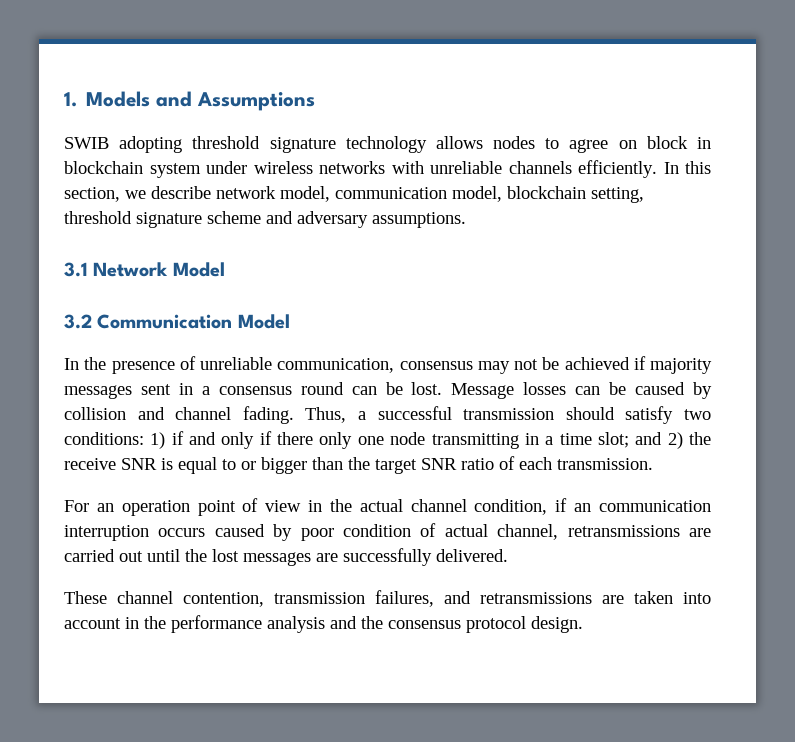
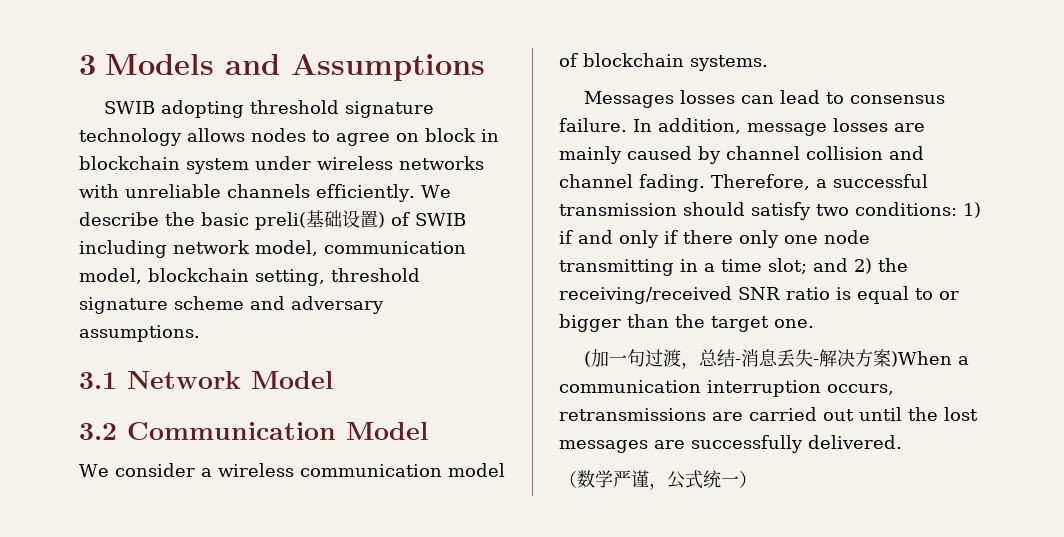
[64,92,77,107] 1. -> [79,55,96,75] 3
[663,161,711,174] [64,186,211,202] In this section, we describe -> [420,185,451,198] [79,210,466,230] [79,240,167,258] We describe the basic preli(基础设置) of SWIB including
[64,356,712,374] [64,382,713,399] In the presence of unreliable communication, consensus may not be achieved if majority messages sent in a consensus round can be lost. Message losses can be caused by -> [79,463,505,477] [559,53,768,71] [584,90,946,108] [559,118,925,136] [559,146,800,164] We consider a wireless communication model of blockchain systems. // Messages losses can lead to consensus failure. In addition, message losses are mainly caused by channel
[305,407,347,423] Thus, -> [711,174,810,190] Therefore,
[64,458,157,470] receive SNR -> [559,286,830,304] receiving/received SNR ratio
[421,456,653,470] [64,498,712,516] [64,523,559,541] SNR ratio of each transmission. // For an operation point of view in the actual channel condition, if an communication interruption occurs caused by poor condition of actual channel, -> [774,319,814,328] [584,349,970,369] [559,380,894,397] one. // (加一句过渡，总结-消息丢失-解决方案)When a communication interruption occurs,
[64,590,711,607] [64,615,583,633] These channel contention, transmission failures, and retransmissions are taken into account in the performance analysis and the consensus protocol design. -> [559,470,757,490] （数学严谨，公式统一）

